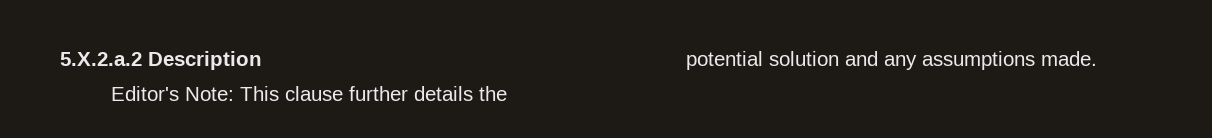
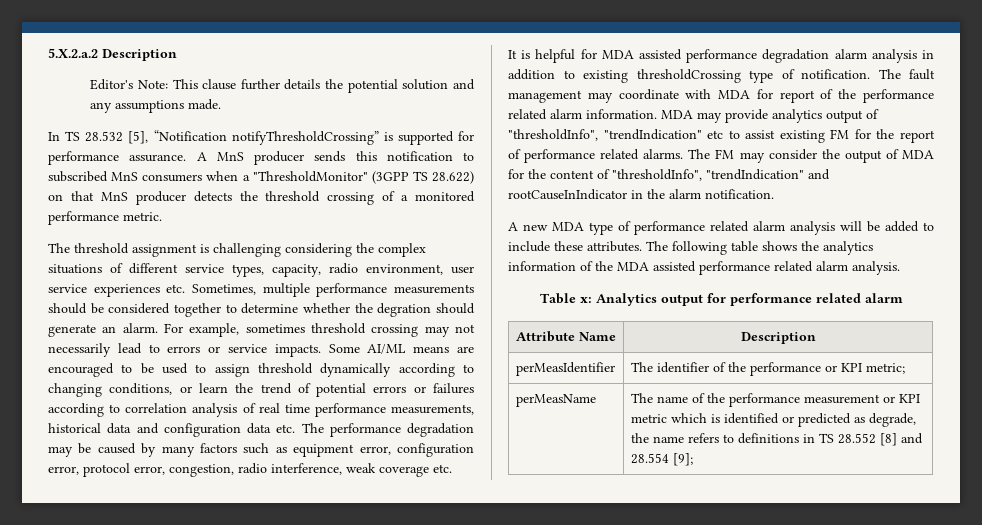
(1097, 58) none -> [48,130,474,145] [48,151,474,165] [48,171,474,184] [48,191,475,205] [48,211,162,225] [48,243,426,257] [48,263,474,277] [48,283,474,297] [48,303,476,317] [48,323,475,337] [48,343,475,357] [48,363,474,377] [48,383,475,397] [48,403,474,417] [48,423,474,437] [48,443,474,457] [48,463,452,477] [508,49,934,63] [508,69,935,83] [508,89,934,103] [508,109,879,123] [508,129,935,143] [508,149,934,163] [508,169,830,181] [508,189,774,200] [508,221,934,235] [508,241,873,255] [508,261,900,275] [539,293,903,306] [516,331,616,342] [740,332,816,344] [515,362,615,376] [630,362,905,376] [515,394,596,407] [630,393,920,407] [630,413,916,427] [630,433,923,446] [630,453,693,466] // In TS 28.532 [5], “Notification notifyThresholdCrossing” is supported for performance assurance. A MnS producer sends this notification to subscribed MnS consumers when a "ThresholdMonitor" (3GPP TS 28.622) on that MnS producer detects the threshold crossing of a monitored performance metric. // The threshold assignment is challenging considering the complex situations of different service types, capacity, radio environment, user service experiences etc. Sometimes, multiple performance measurements should be considered together to determine whether the degration should generate an alarm. For example, sometimes threshold crossing may not necessarily lead to errors or service impacts. Some AI/ML means are encouraged to be used to assign threshold dynamically according to changing conditions, or learn the trend of potential errors or failures according to correlation analysis of real time performance measurements, historical data and configuration data etc. The performance degradation may be caused by many factors such as equipment error, configuration error, protocol error, congestion, radio interference, weak coverage etc. // It is helpful for MDA assisted performance degradation alarm analysis in addition to existing thresholdCrossing type of notification. The fault management may coordinate with MDA for report of the performance related alarm information. MDA may provide analytics output of "thresholdInfo", "trendIndication" etc to assist existing FM for the report of performance related alarms. The FM may consider the output of MDA for the content of "thresholdInfo", "trendIndication" and rootCauseInIndicator in the alarm notification. // A new MDA type of performance related alarm analysis will be added to include these attributes. The following table shows the analytics information of the MDA assisted performance related alarm analysis. // Table x: Analytics output for performance related alarm // Attribute Name | Description // perMeasIdentifier | The identifier of the performance or KPI metric; // perMeasName | The name of the performance measurement or KPI metric which is identified or predicted as degrade, the name refers to definitions in TS 28.552 [8] and 28.554 [9];

